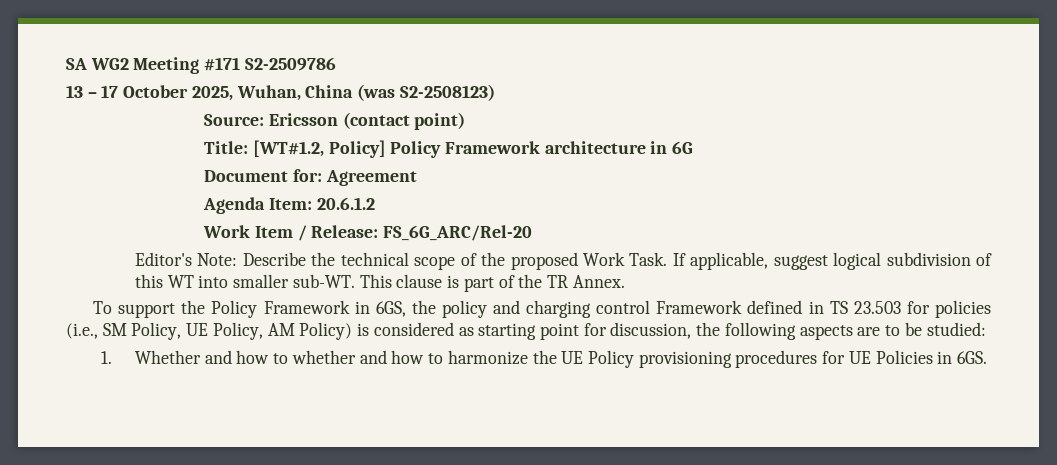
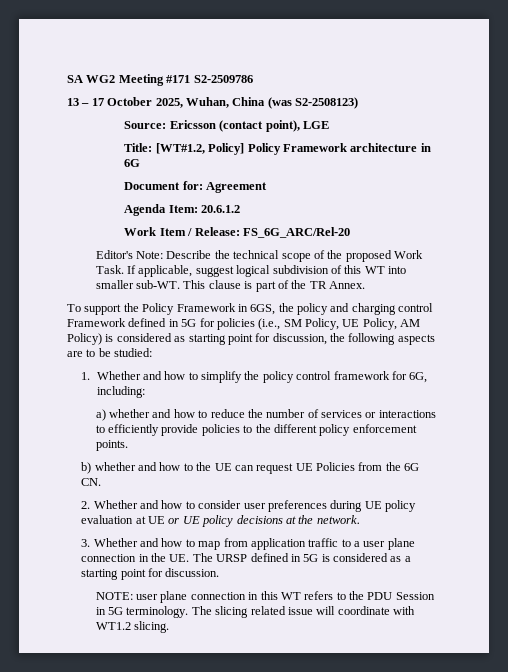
[414,112,466,130] point) -> [265,120,329,132] point), LGE
[829,301,901,314] TS 23.503 -> [181,319,197,327] 5G
[291,350,988,368] whether and how to harmonize the UE Policy provisioning procedures for UE Policies in 6GS. -> [201,371,428,383] [96,386,145,398] [95,409,436,421] [95,424,417,436] [95,440,128,451] [81,462,420,474] [81,478,102,486] [81,500,417,512] [81,515,360,527] [81,538,415,550] [81,553,411,562] [81,568,220,580] [95,591,435,603] [95,606,416,618] [95,621,170,633] simplify the policy control framework for 6G, including: // a) whether and how to reduce the number of services or interactions to efficiently provide policies to the different policy enforcement points. // b) whether and how to the UE can request UE Policies from the 6G CN. // 2. Whether and how to consider user preferences during UE policy evaluation at UE or UE policy decisions at the network. // 3. Whether and how to map from application traffic to a user plane connection in the UE. The URSP defined in 5G is considered as a starting point for discussion. // NOTE: user plane connection in this WT refers to the PDU Session in 5G terminology. The slicing related issue will coordinate with WT1.2 slicing.

